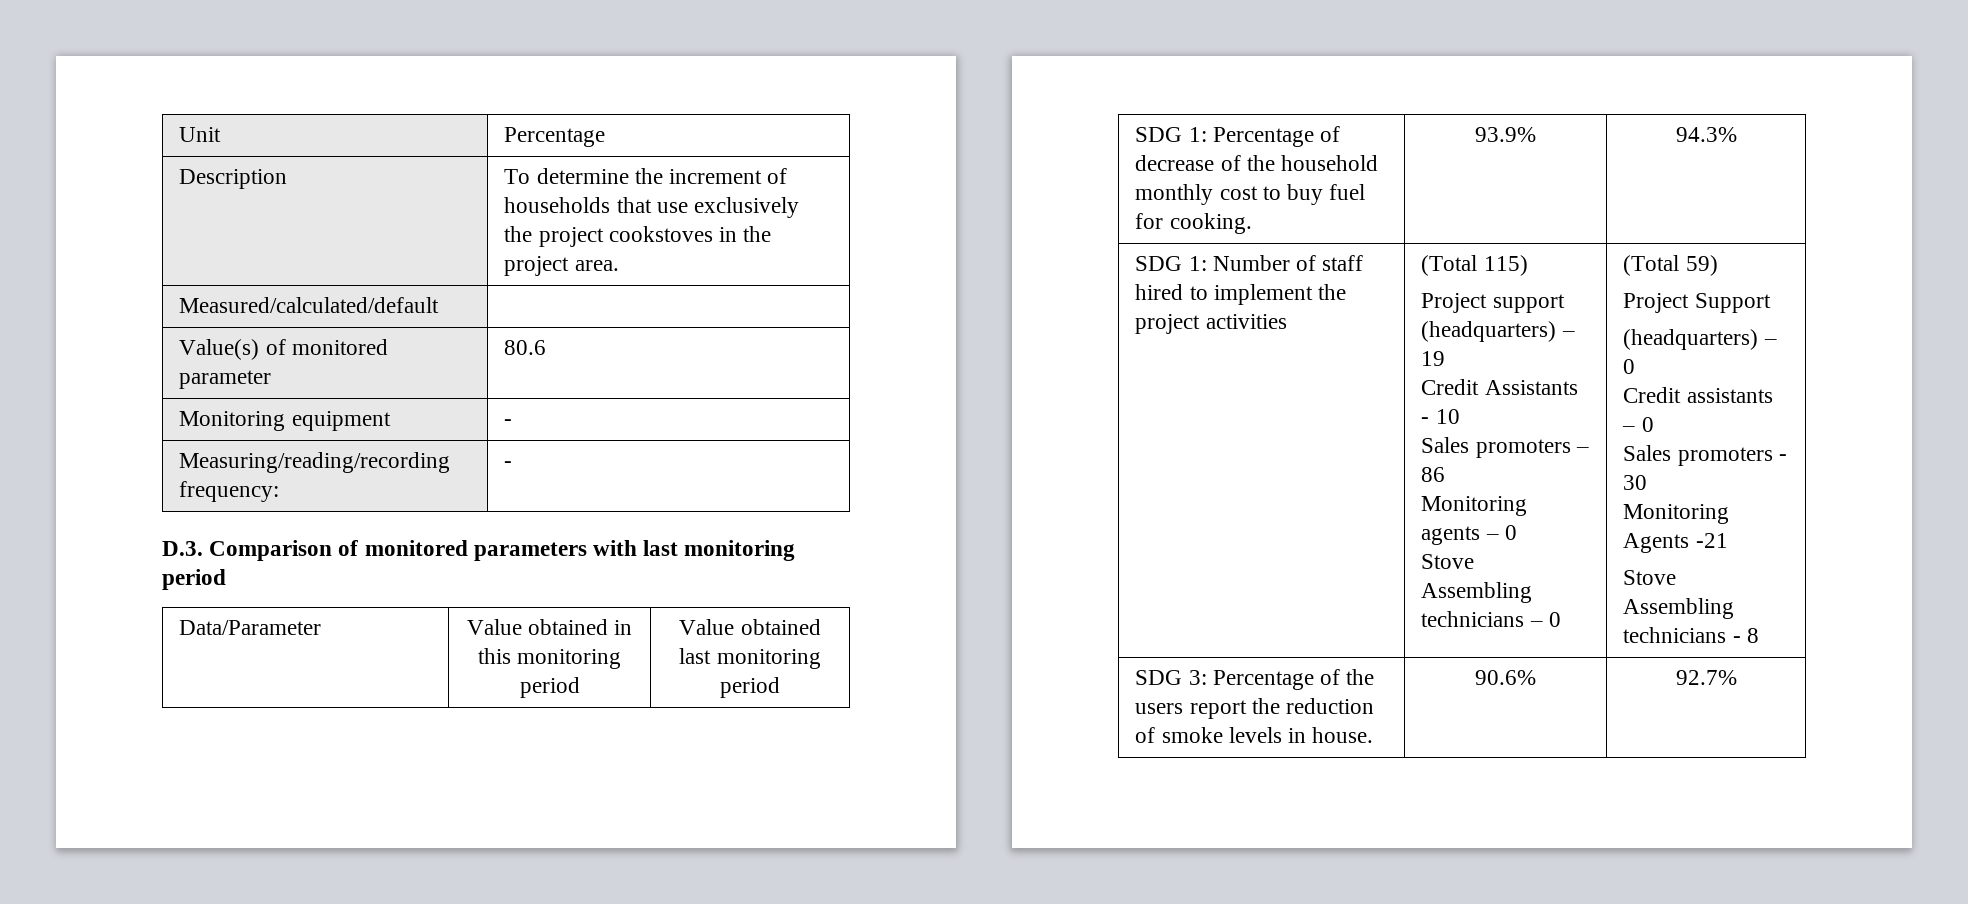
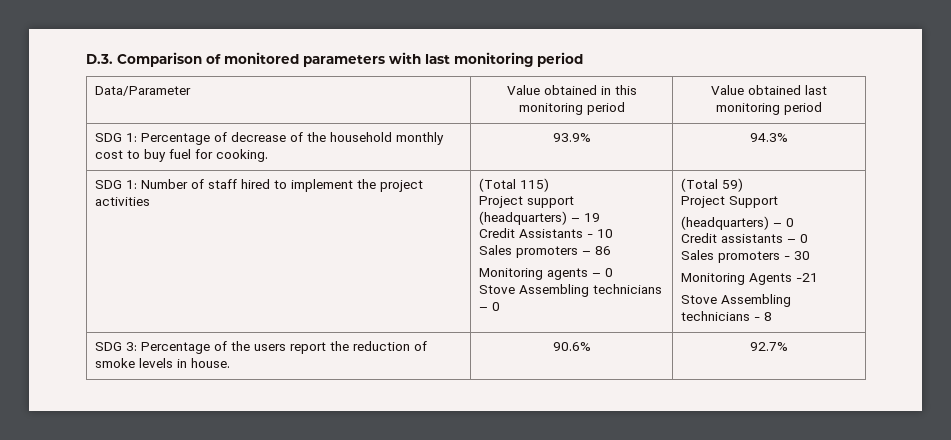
[179,127,222,142] [504,127,606,147] [179,169,288,189] [504,168,788,184] [504,197,800,218] [504,226,772,247] [504,256,619,276] [179,297,440,313] [179,339,388,360] [179,370,272,389] [504,340,547,355] [179,411,391,431] [504,419,513,426] [179,452,451,473] [179,481,280,502] [504,461,513,468] Unit | Percentage // Description | To determine the increment of households that use exclusively the project cookstoves in the project area. // Measured/calculated/default | // Value(s) of monitored parameter | 80.6 // Monitoring equipment | - // Measuring/reading/recording frequency: | - // -> (86, 59) none

